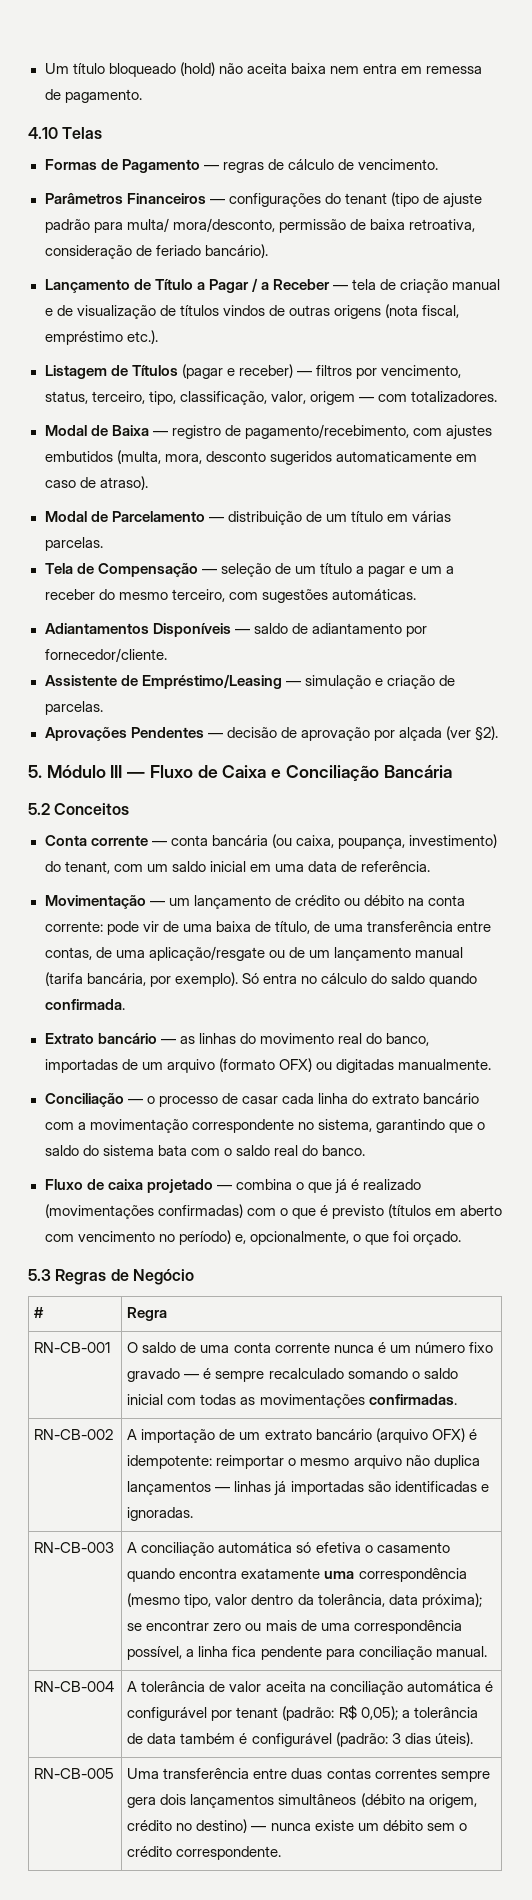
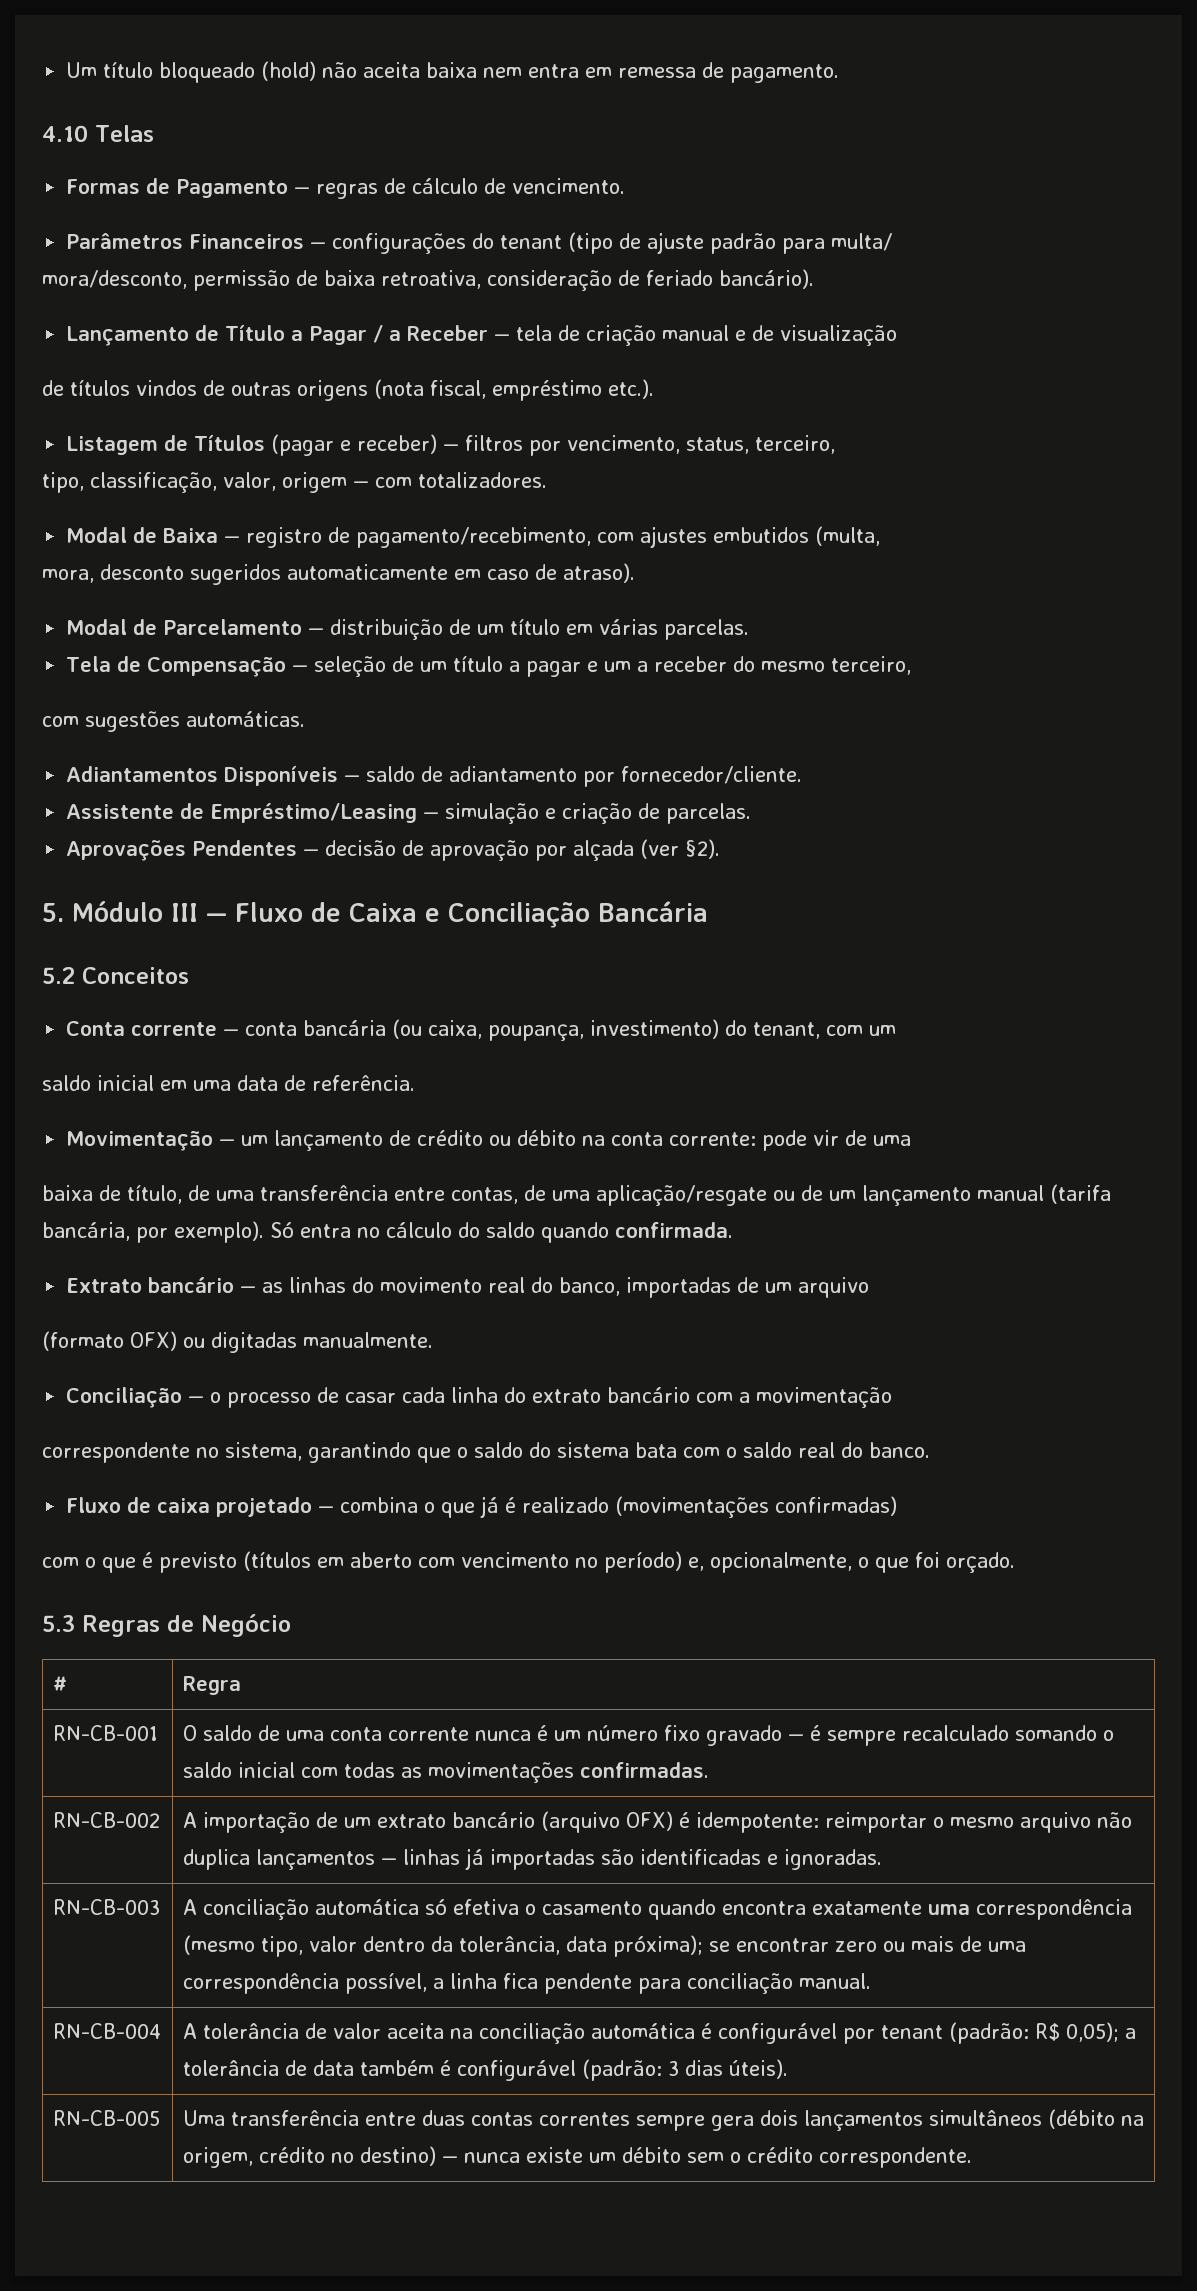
(169, 225) none -> (893, 242) //
(156, 312) none -> (898, 335) //
(145, 397) none -> (836, 444) //
(161, 457) none -> (881, 536) //
(225, 595) none -> (912, 665) //
(168, 868) none -> (897, 1030) //
(212, 928) none -> (912, 1140) //
(215, 1066) none -> (870, 1287) //
(188, 1126) none -> (893, 1397) //
(243, 1211) none -> (898, 1506) //

